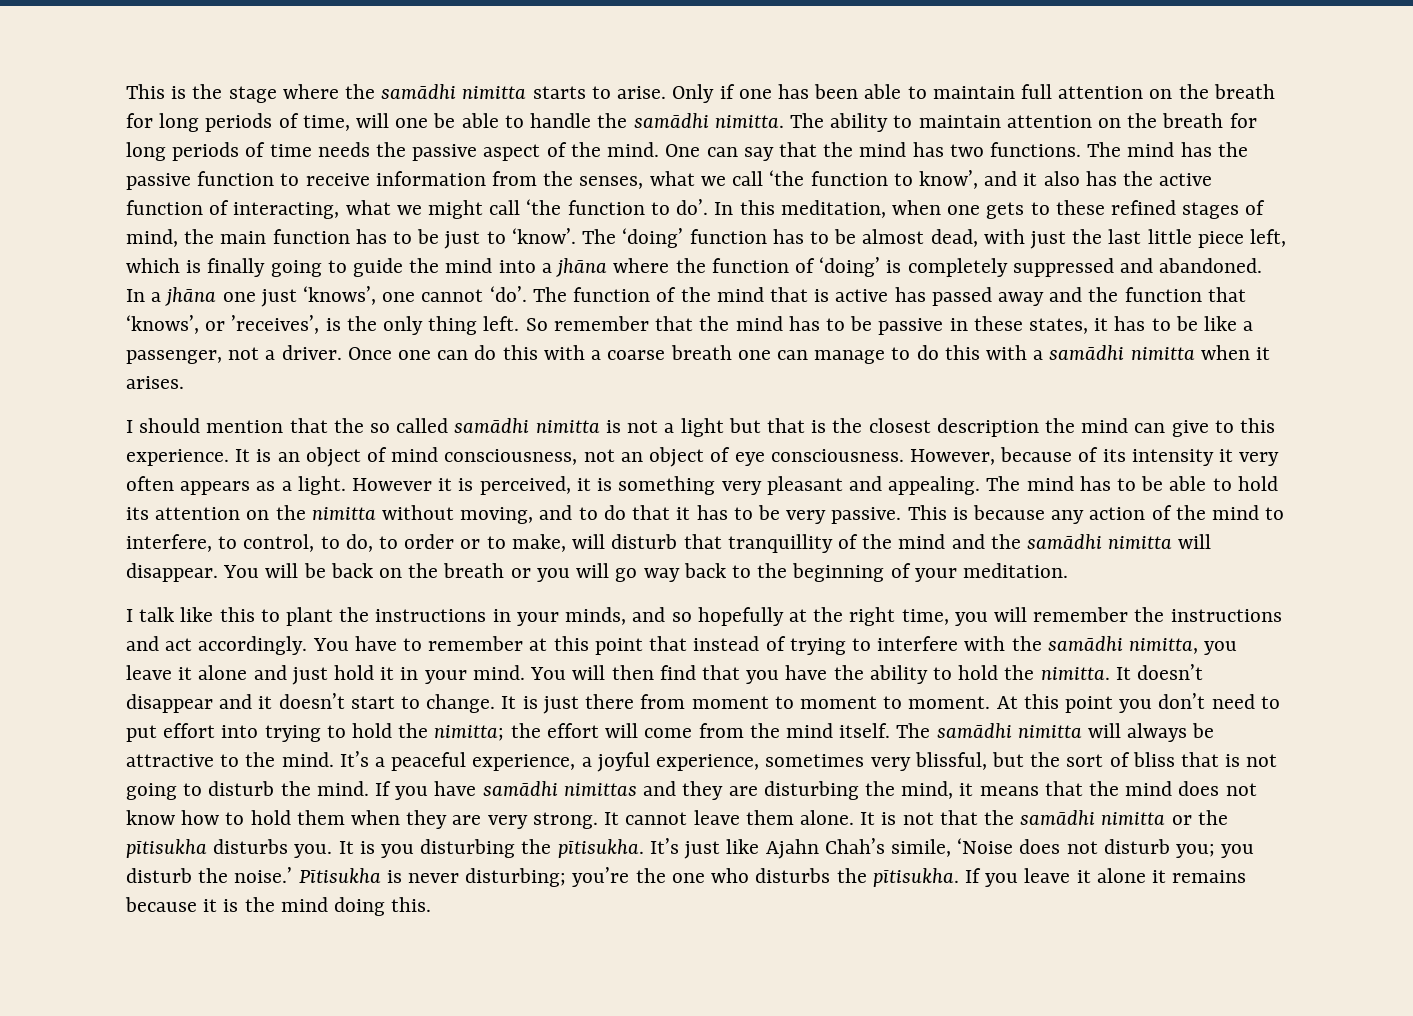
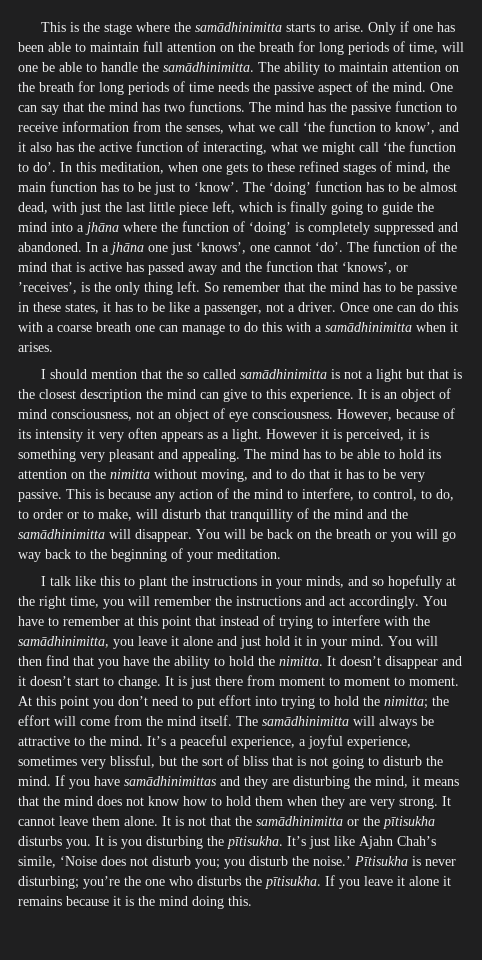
[381,84,527,99] samādhi nimitta -> [194,22,282,32] samādhinimitta
[633,113,784,128] samādhi nimitta. -> [163,62,254,72] samādhinimitta.
[1049,345,1195,360] samādhi nimitta -> [325,322,412,332] samādhinimitta
[454,418,600,433] samādhi nimitta -> [239,369,327,379] samādhinimitta
[1026,534,1173,549] samādhi nimitta -> [18,529,105,539] samādhinimitta
[1047,636,1198,654] samādhi nimitta, -> [18,636,109,648] samādhinimitta,
[936,723,1082,738] samādhi nimitta -> [262,716,349,726] samādhinimitta
[482,781,637,796] samādhi nimittas -> [124,776,217,786] samādhinimittas
[1020,810,1166,825] samādhi nimitta -> [256,816,343,826] samādhinimitta

